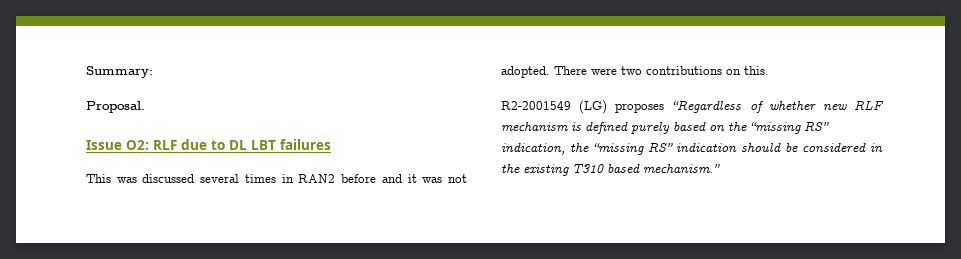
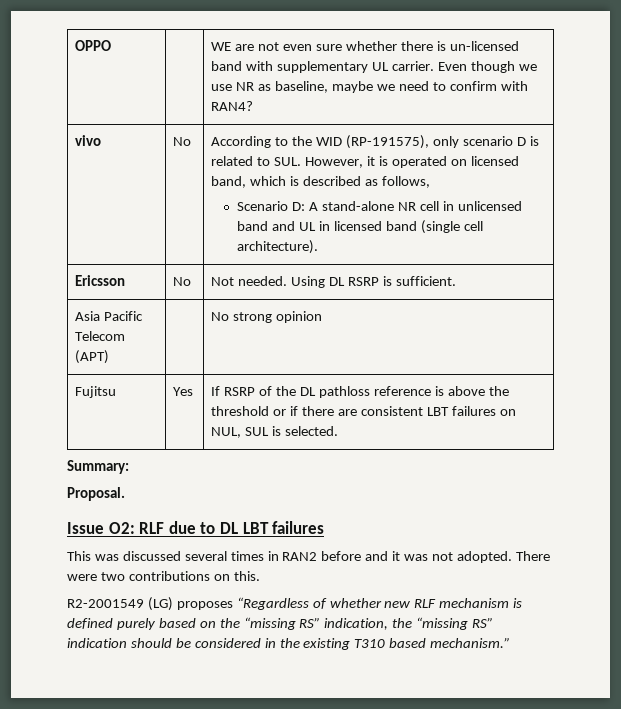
(86, 72) none -> [75,40,112,51] [211,41,519,51] [211,61,537,73] [211,81,528,93] [211,101,254,111] [75,135,102,146] [173,137,192,146] [211,135,539,149] [211,156,519,168] [211,176,431,188] [237,201,522,211] [237,220,483,234] [237,240,319,254] [75,275,126,286] [173,277,192,286] [211,276,456,288] [75,311,144,321] [75,331,126,341] [75,350,110,364] [211,311,323,323] [75,386,117,398] [173,387,194,396] [211,386,509,398] [211,406,516,416] [211,426,339,438] OPPO | | WE are not even sure whether there is un-licensed band with supplementary UL carrier. Even though we use NR as baseline, maybe we need to confirm with RAN4? // vivo | No | According to the WID (RP-191575), only scenario D is related to SUL. However, it is operated on licensed band, which is described as follows, // Scenario D: A stand-alone NR cell in unlicensed band and UL in licensed band (single cell architecture). // Ericsson | No | Not needed. Using DL RSRP is sufficient. // Asia Pacific Telecom (APT) | | No strong opinion // Fujitsu | Yes | If RSRP of the DL pathloss reference is above the threshold or if there are consistent LBT failures on NUL, SUL is selected. //

